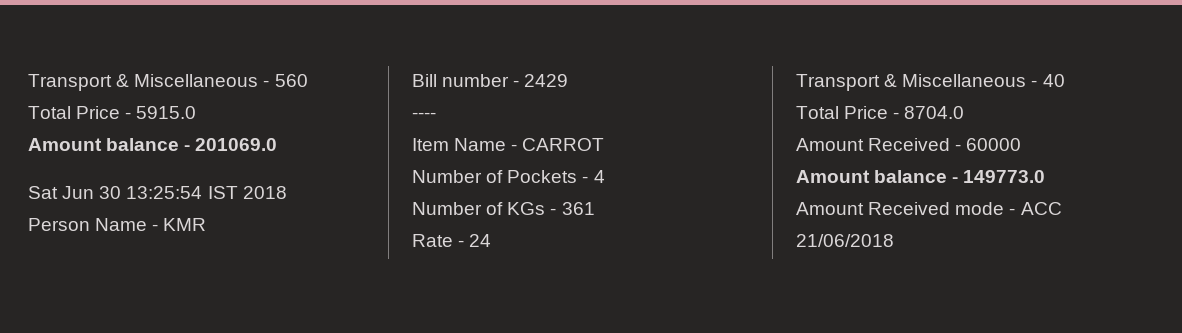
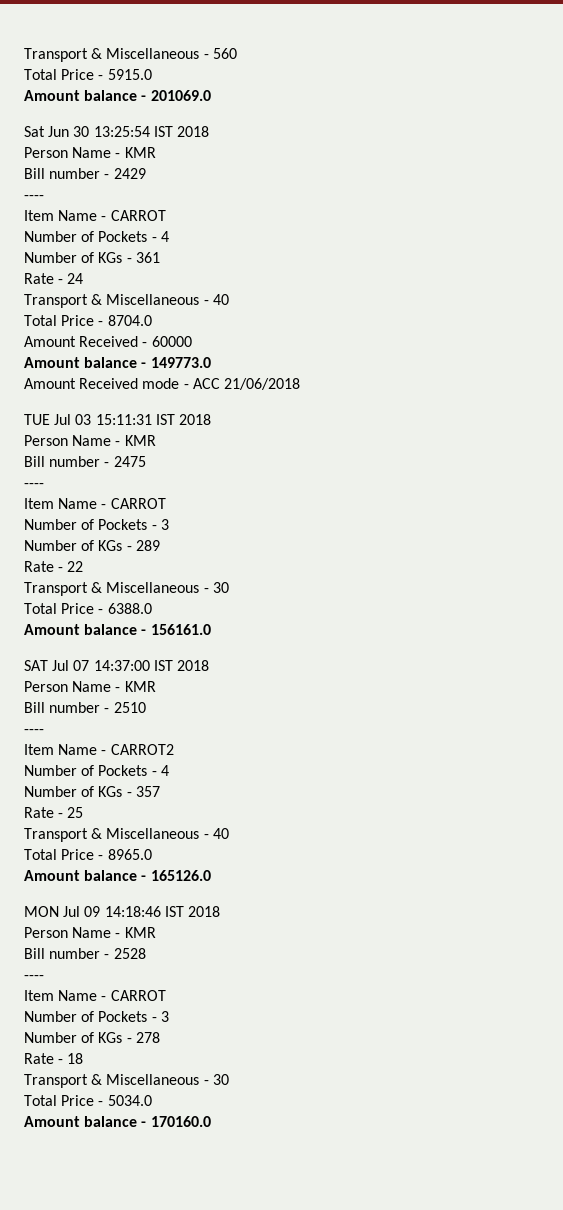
(894, 240) none -> [24,414,211,425] [24,435,156,446] [24,456,146,467] [24,483,44,488] [24,498,166,509] [24,519,169,530] [24,540,160,551] [24,561,84,572] [24,582,229,596] [24,603,152,614] [24,624,211,635] [24,660,209,671] [24,681,156,692] [24,702,146,713] [24,729,44,734] [24,744,174,755] [24,765,169,776] [24,786,160,797] [24,807,84,818] [24,828,229,842] [24,849,152,860] [24,870,211,881] [24,906,220,917] [24,927,156,938] [24,948,146,959] [24,975,44,980] [24,990,166,1001] [24,1011,169,1022] [24,1032,160,1043] [24,1053,84,1064] [24,1074,229,1088] [24,1095,152,1106] [24,1116,211,1127] // TUE Jul 03 15:11:31 IST 2018 // Person Name - KMR // Bill number - 2475 // ---- // Item Name - CARROT // Number of Pockets - 3 // Number of KGs - 289 // Rate - 22 // Transport & Miscellaneous - 30 // Total Price - 6388.0 // Amount balance - 156161.0 // SAT Jul 07 14:37:00 IST 2018 // Person Name - KMR // Bill number - 2510 // ---- // Item Name - CARROT2 // Number of Pockets - 4 // Number of KGs - 357 // Rate - 25 // Transport & Miscellaneous - 40 // Total Price - 8965.0 // Amount balance - 165126.0 // MON Jul 09 14:18:46 IST 2018 // Person Name - KMR // Bill number - 2528 // ---- // Item Name - CARROT // Number of Pockets - 3 // Number of KGs - 278 // Rate - 18 // Transport & Miscellaneous - 30 // Total Price - 5034.0 // Amount balance - 170160.0

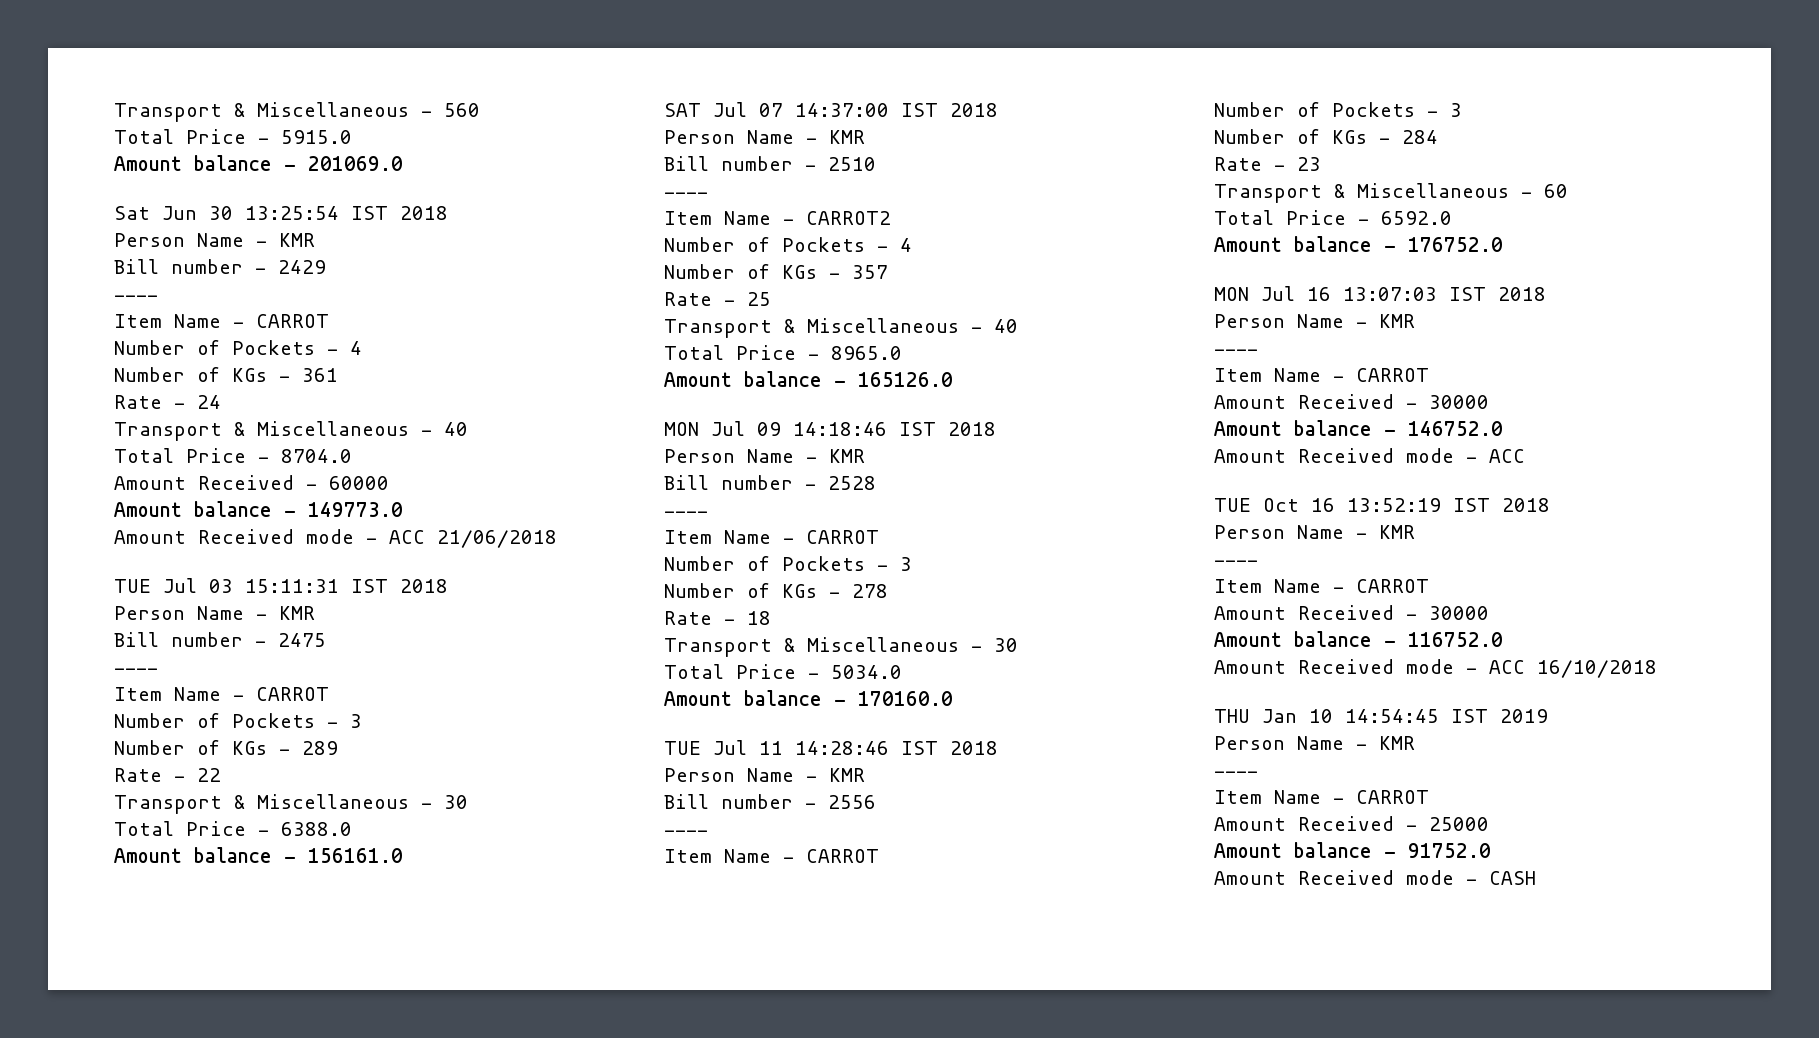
(211, 1121) none -> [664,740,998,755] [664,768,865,782] [664,794,876,809] [664,830,708,836] [664,849,879,863] [1214,102,1462,117] [1214,129,1438,144] [1214,157,1321,171] [1214,183,1568,203] [1214,210,1452,225] [1214,236,1503,252] [1214,286,1546,301] [1214,314,1415,328] [1214,349,1258,355] [1214,368,1429,382] [1214,394,1489,409] [1214,420,1503,436] [1214,448,1525,463] [1214,498,1550,512] [1214,525,1415,539] [1214,560,1258,566] [1214,579,1429,593] [1214,605,1489,620] [1214,631,1503,647] [1214,659,1657,678] [1214,709,1548,723] [1214,736,1415,750] [1214,771,1258,777] [1214,790,1429,804] [1214,816,1489,831] [1214,842,1491,858] [1214,870,1536,885] // TUE Jul 11 14:28:46 IST 2018 // Person Name - KMR // Bill number - 2556 // ---- // Item Name - CARROT // Number of Pockets - 3 // Number of KGs - 284 // Rate - 23 // Transport & Miscellaneous - 60 // Total Price - 6592.0 // Amount balance - 176752.0 // MON Jul 16 13:07:03 IST 2018 // Person Name - KMR // ---- // Item Name - CARROT // Amount Received - 30000 // Amount balance - 146752.0 // Amount Received mode - ACC // TUE Oct 16 13:52:19 IST 2018 // Person Name - KMR // ---- // Item Name - CARROT // Amount Received - 30000 // Amount balance - 116752.0 // Amount Received mode - ACC 16/10/2018 // THU Jan 10 14:54:45 IST 2019 // Person Name - KMR // ---- // Item Name - CARROT // Amount Received - 25000 // Amount balance - 91752.0 // Amount Received mode - CASH

